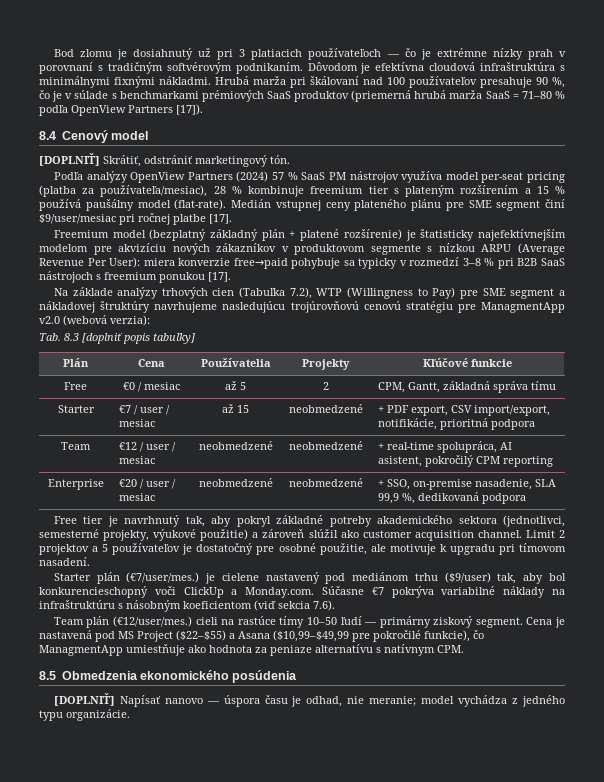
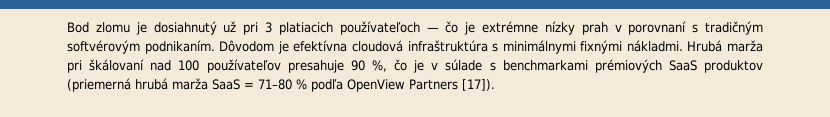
[39,130,148,143] [39,153,290,167] [53,171,565,183] [39,185,565,197] [39,199,565,211] [39,213,232,225] [53,229,567,241] [39,243,565,255] [39,257,566,269] [39,271,231,283] [53,287,566,299] [39,301,565,313] [39,315,150,326] [39,333,195,344] [63,358,89,367] [137,359,165,367] [200,358,271,367] [302,359,350,370] [423,358,512,367] [64,382,87,390] [122,382,180,392] [225,381,246,390] [322,382,329,390] [377,381,556,393] [57,405,95,413] [118,405,170,415] [118,419,155,427] [222,404,249,413] [288,404,363,413] [377,405,550,416] [377,418,535,430] [61,442,91,450] [118,442,176,452] [118,456,155,464] [198,441,273,450] [288,441,363,450] [377,441,512,453] [377,455,553,467] [47,479,104,490] [118,479,176,489] [118,493,155,501] [198,478,273,487] [288,478,363,487] [377,479,556,490] [377,492,526,504] [53,515,565,527] [39,529,565,541] [39,543,566,555] [39,557,90,566] [53,572,567,584] [39,586,566,598] [39,600,335,612] [53,616,565,628] [39,630,484,642] [39,644,464,656] [39,670,298,683] [53,693,566,707] [39,709,130,721] // 8.4 Cenový model // [DOPLNIŤ] Skrátiť, odstrániť marketingový tón. // Podľa analýzy OpenView Partners (2024) 57 % SaaS PM nástrojov využíva model per-seat pricing (platba za používateľa/mesiac), 28 % kombinuje freemium tier s plateným rozšírením a 15 % používá paušálny model (flat-rate). Medián vstupnej ceny plateného plánu pre SME segment činí $9/user/mesiac pri ročnej platbe [17]. // Freemium model (bezplatný základný plán + platené rozšírenie) je štatisticky najefektívnejším modelom pre akvizíciu nových zákazníkov v produktovom segmente s nízkou ARPU (Average Revenue Per User): miera konverzie free→paid pohybuje sa typicky v rozmedzí 3–8 % pri B2B SaaS nástrojoch s freemium ponukou [17]. // Na základe analýzy trhových cien (Tabuľka 7.2), WTP (Willingness to Pay) pre SME segment a nákladovej štruktúry navrhujeme nasledujúcu trojúrovňovú cenovú stratégiu pre ManagmentApp v2.0 (webová verzia): // Tab. 8.3 [doplniť popis tabuľky] // Plán | Cena | Používatelia | Projekty | Kľúčové funkcie // Free | €0 / mesiac | až 5 | 2 | CPM, Gantt, základná správa tímu // Starter | €7 / user / mesiac | až 15 | neobmedzené | + PDF export, CSV import/export, notifikácie, prioritná podpora // Team | €12 / user / mesiac | neobmedzené | neobmedzené | + real-time spolupráca, AI asistent, pokročilý CPM reporting // Enterprise | €20 / user / mesiac | neobmedzené | neobmedzené | + SSO, on-premise nasadenie, SLA 99,9 %, dedikovaná podpora // Free tier je navrhnutý tak, aby pokryl základné potreby akademického sektora (jednotlivci, semesterné projekty, výukové použitie) a zároveň slúžil ako customer acquisition channel. Limit 2 projektov a 5 používateľov je dostatočný pre osobné použitie, ale motivuje k upgradu pri tímovom nasadení. // Starter plán (€7/user/mes.) je cielene nastavený pod mediánom trhu ($9/user) tak, aby bol konkurencieschopný voči ClickUp a Monday.com. Súčasne €7 pokrýva variabilné náklady na infraštruktúru s násobným koeficientom (viď sekcia 7.6). // Team plán (€12/user/mes.) cieli na rastúce tímy 10–50 ľudí — primárny ziskový segment. Cena je nastavená pod MS Project ($22–$55) a Asana ($10,99–$49,99 pre pokročilé funkcie), čo ManagmentApp umiestňuje ako hodnota za peniaze alternatívu s natívnym CPM. // 8.5 Obmedzenia ekonomického posúdenia // [DOPLNIŤ] Napísať nanovo — úspora času je odhad, nie meranie; model vychádza z jedného typu organizácie. -> (495, 85) none

